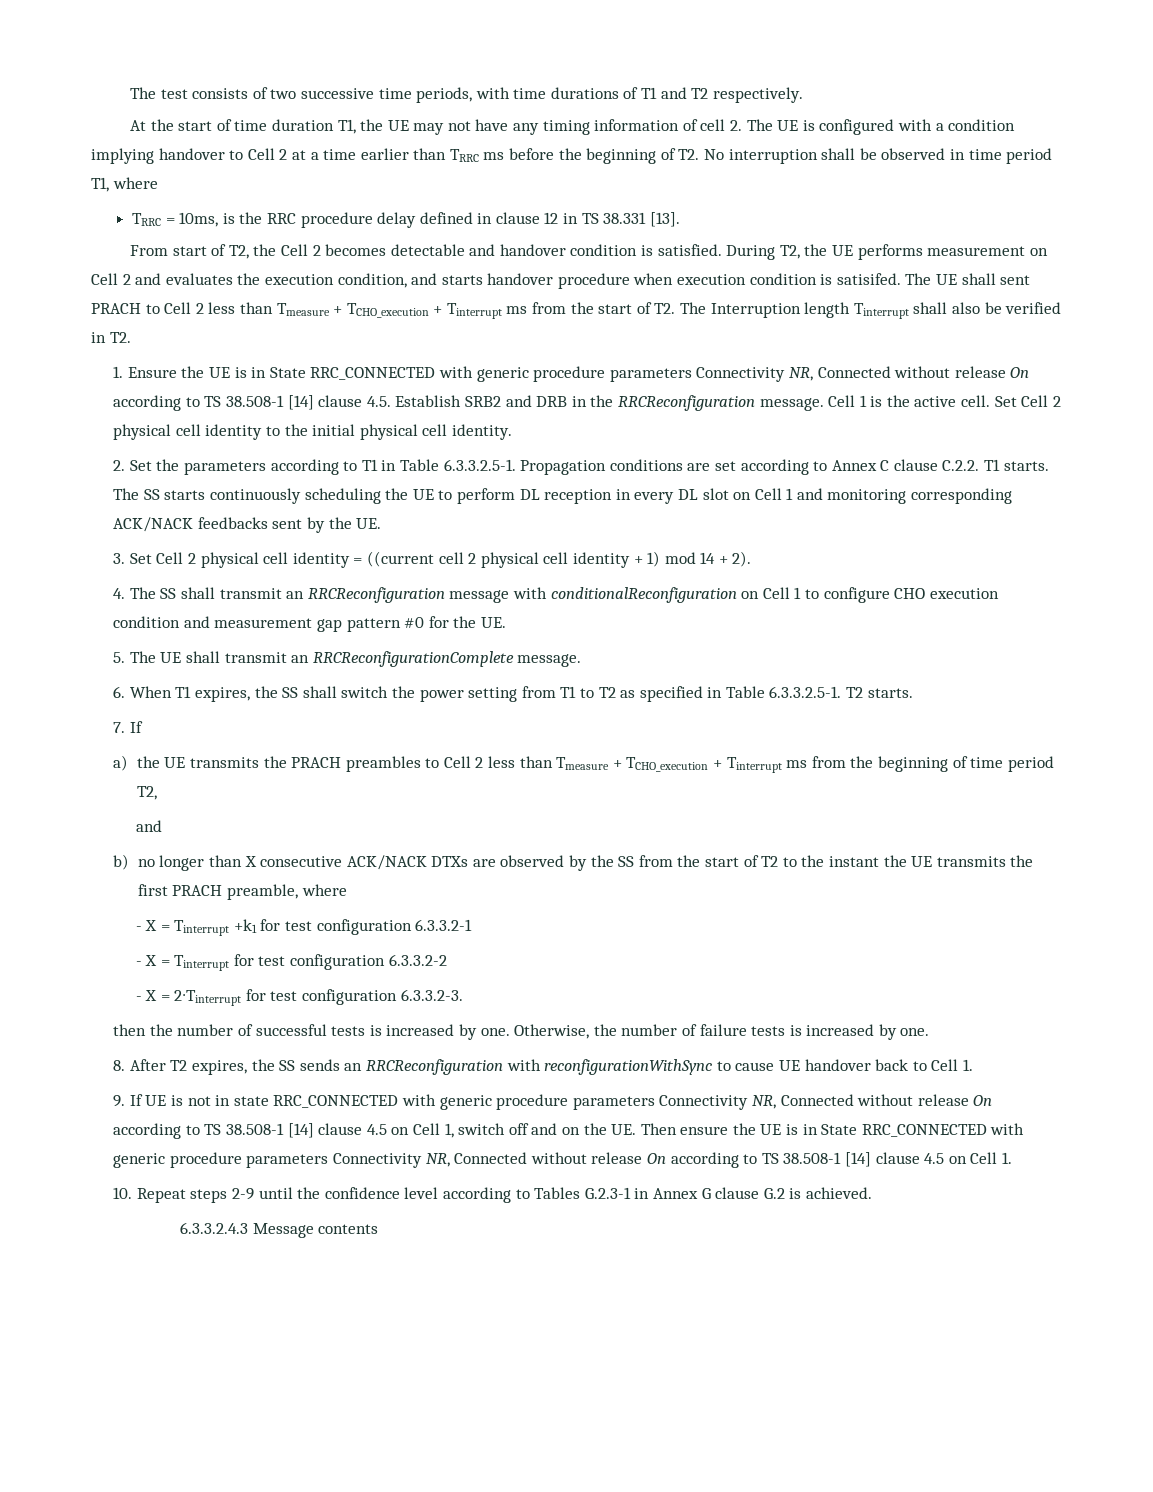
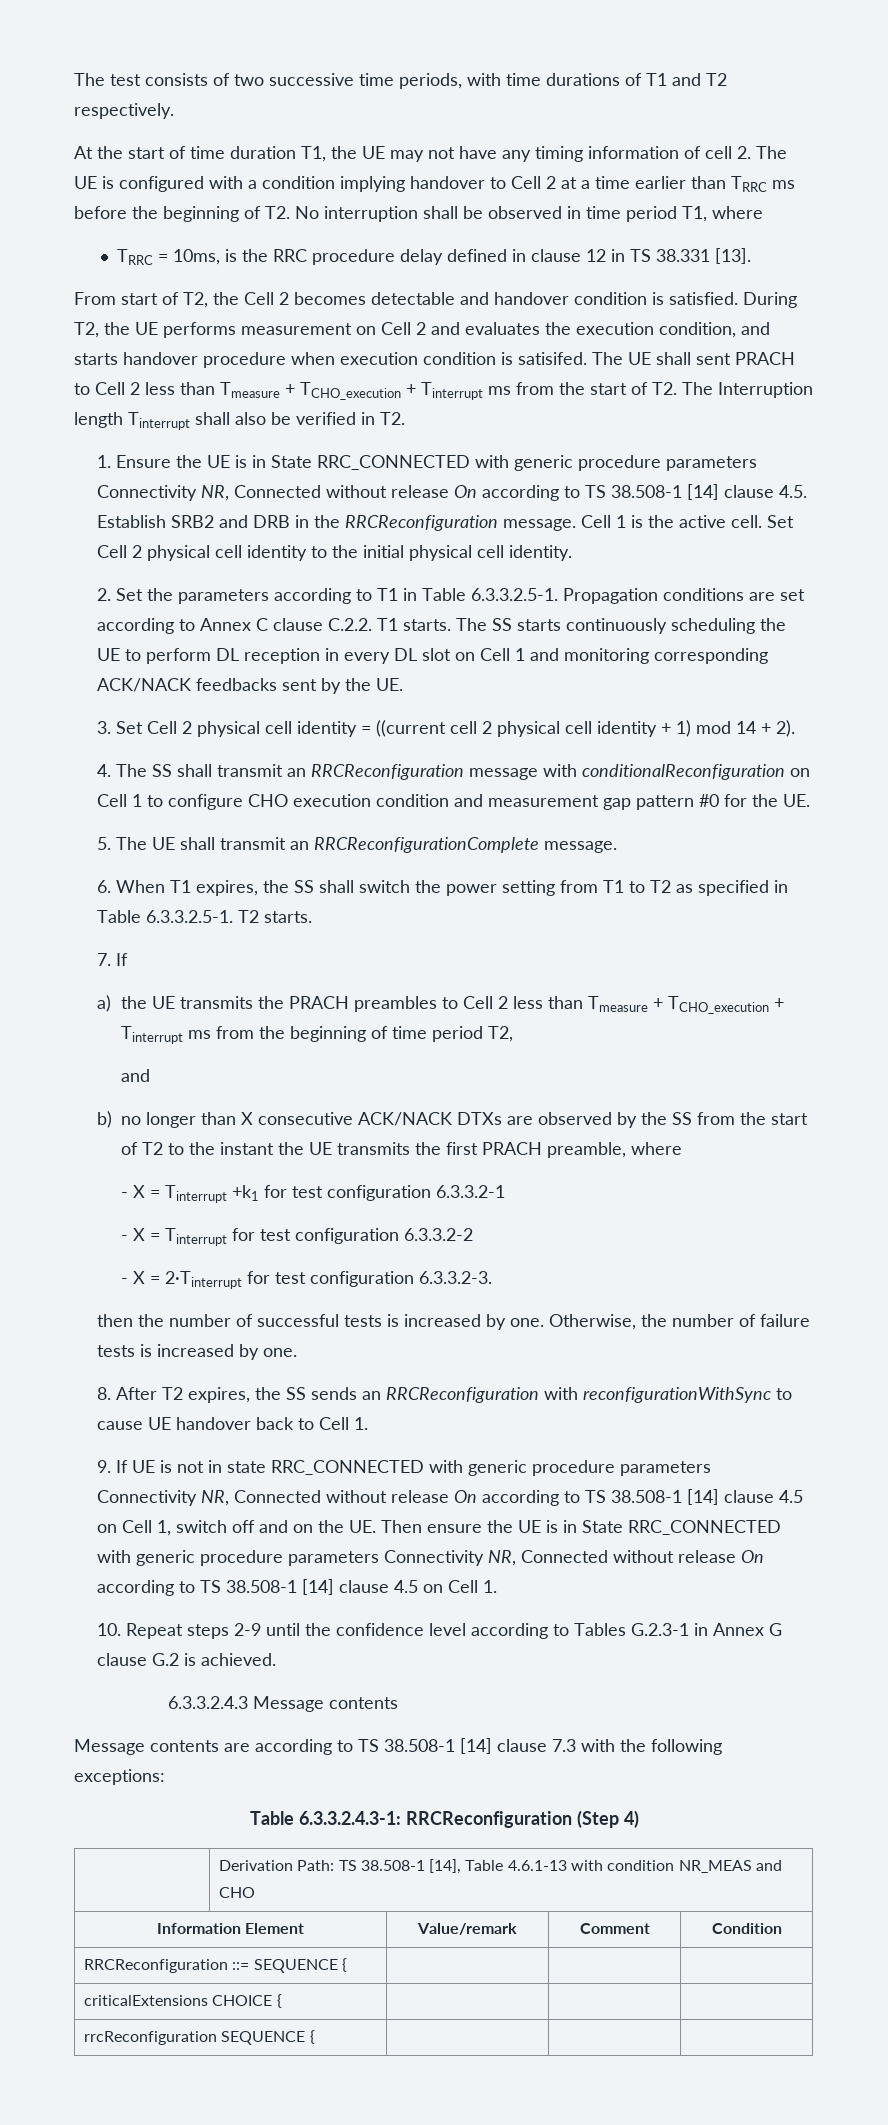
(379, 1229) none -> [74,1738,722,1755] [74,1769,165,1785] [249,1810,639,1828] [218,1859,783,1874] [218,1887,255,1898] [156,1923,305,1934] [417,1923,517,1935] [579,1923,650,1934] [711,1923,782,1934] [83,1958,347,1973] [83,1994,282,2008] [83,2030,315,2045] // Message contents are according to TS 38.508-1 [14] clause 7.3 with the following exceptions: // Table 6.3.3.2.4.3-1: RRCReconfiguration (Step 4) // | Derivation Path: TS 38.508-1 [14], Table 4.6.1-13 with condition NR_MEAS and CHO // Information Element | Value/remark | Comment | Condition // RRCReconfiguration ::= SEQUENCE { | | | // criticalExtensions CHOICE { | | | // rrcReconfiguration SEQUENCE { | | |

